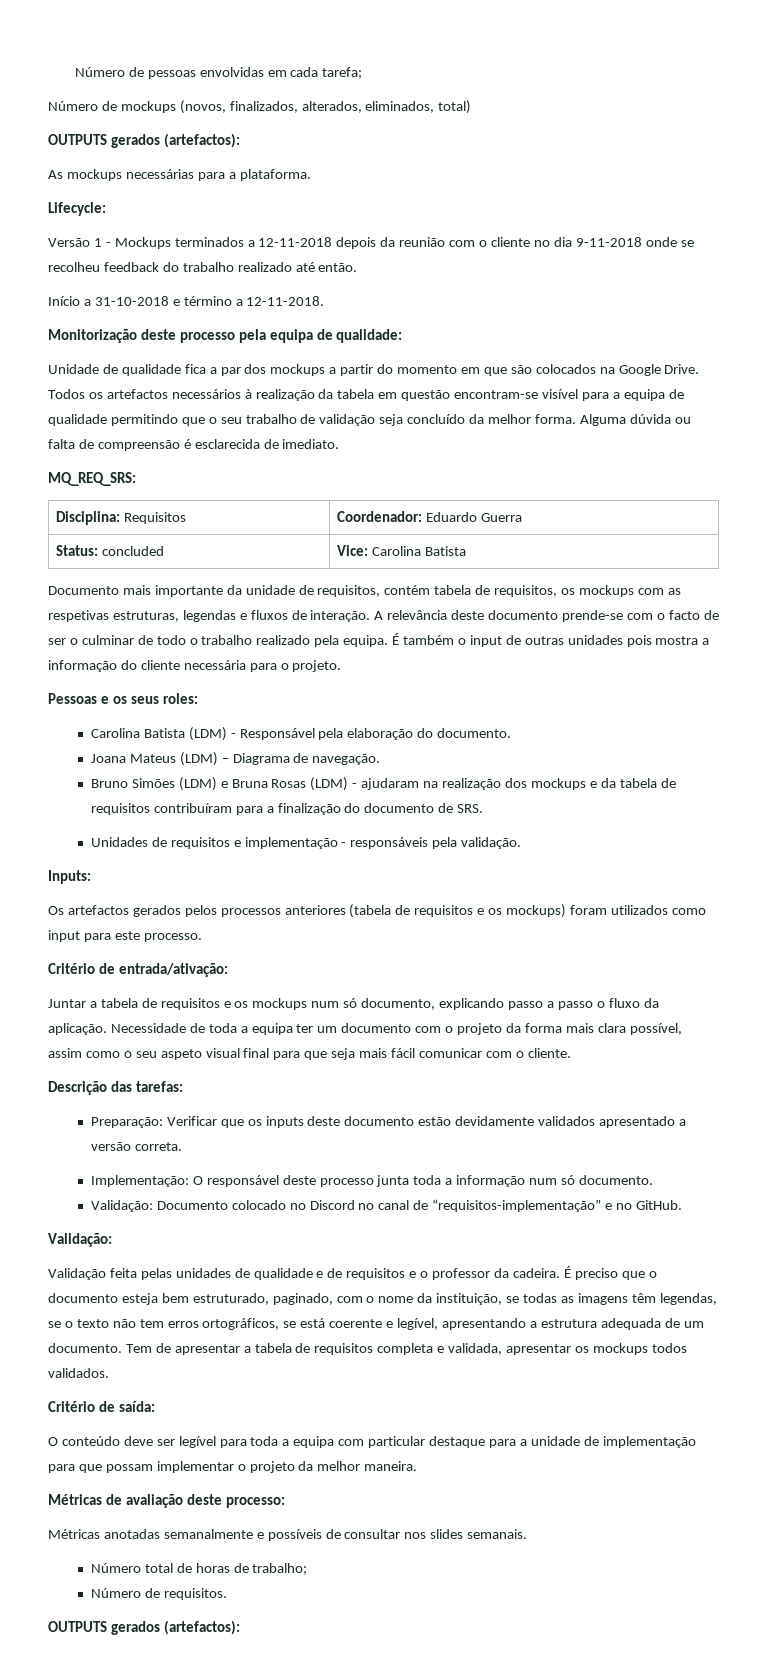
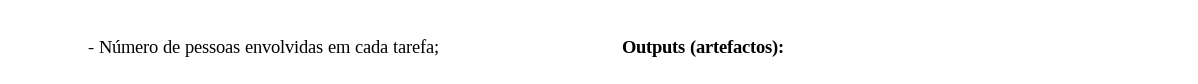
(74, 72) none -> [87,48,94,53] -
[48,100,472,114] [48,133,240,148] [48,169,311,181] [48,202,106,216] [48,237,694,249] [48,262,358,272] [48,296,325,306] [48,329,403,343] [48,364,700,376] [48,389,684,401] [48,414,691,426] [48,439,340,451] [48,472,136,486] [55,511,186,525] [336,511,522,522] [55,545,164,556] [336,545,466,556] [48,585,681,597] [48,610,719,622] [48,633,710,647] [48,660,342,672] [48,693,198,704] [90,727,512,741] [90,752,381,766] [90,777,676,791] [90,803,484,815] [90,837,522,849] [48,870,91,884] [48,904,706,918] [48,930,202,942] [48,963,228,977] [48,998,659,1010] [48,1023,682,1035] [48,1048,571,1060] [48,1081,183,1095] [90,1116,686,1128] [90,1142,182,1151] [90,1175,653,1187] [90,1199,682,1212] [48,1233,112,1247] [48,1266,657,1280] [48,1293,717,1305] [48,1318,704,1330] [48,1343,687,1355] [48,1368,109,1378] [48,1401,155,1412] [48,1436,696,1448] [48,1461,418,1473] [48,1494,285,1508] [48,1529,528,1541] [90,1563,308,1575] [90,1588,227,1600] [48,1621,160,1635] Número de mockups (novos, finalizados, alterados, eliminados, total) // OUTPUTS gerados (artefactos): // As mockups necessárias para a plataforma. // Lifecycle: // Versão 1 - Mockups terminados a 12-11-2018 depois da reunião com o cliente no dia 9-11-2018 onde se recolheu feedback do trabalho realizado até então. // Início a 31-10-2018 e término a 12-11-2018. // Monitorização deste processo pela equipa de qualidade: // Unidade de qualidade fica a par dos mockups a partir do momento em que são colocados na Google Drive. Todos os artefactos necessários à realização da tabela em questão encontram-se visível para a equipa de qualidade permitindo que o seu trabalho de validação seja concluído da melhor forma. Alguma dúvida ou falta de compreensão é esclarecida de imediato. // MQ_REQ_SRS: // Disciplina: Requisitos | Coordenador: Eduardo Guerra // Status: concluded | Vice: Carolina Batista // Documento mais importante da unidade de requisitos, contém tabela de requisitos, os mockups com as respetivas estruturas, legendas e fluxos de interação. A relevância deste documento prende-se com o facto de ser o culminar de todo o trabalho realizado pela equipa. É também o input de outras unidades pois mostra a informação do cliente necessária para o projeto. // Pessoas e os seus roles: // Carolina Batista (LDM) - Responsável pela elaboração do documento. // Joana Mateus (LDM) – Diagrama de navegação. // Bruno Simões (LDM) e Bruna Rosas (LDM) - ajudaram na realização dos mockups e da tabela de requisitos contribuíram para a finalização do documento de SRS. // Unidades de requisitos e implementação - responsáveis pela validação. // Inputs: // Os artefactos gerados pelos processos anteriores (tabela de requisitos e os mockups) foram utilizados como input para este processo. // Critério de entrada/ativação: // Juntar a tabela de requisitos e os mockups num só documento, explicando passo a passo o fluxo da aplicação. Necessidade de toda a equipa ter um documento com o projeto da forma mais clara possível, assim como o seu aspeto visual final para que seja mais fácil comunicar com o cliente. // Descrição das tarefas: // Preparação: Verificar que os inputs deste documento estão devidamente validados apresentado a versão correta. // Implementação: O responsável deste processo junta toda a informação num só documento. // Validação: Documento colocado no Discord no canal de “requisitos-implementação” e no GitHub. // Validação: // Validação feita pelas unidades de qualidade e de requisitos e o professor da cadeira. É preciso que o documento esteja bem estruturado, paginado, com o nome da instituição, se todas as imagens têm legendas, se o texto não tem erros ortográficos, se está coerente e legível, apresentando a estrutura adequada de um documento. Tem de apresentar a tabela de requisitos completa e validada, apresentar os mockups todos validados. // Critério de saída: // O conteúdo deve ser legível para toda a equipa com particular destaque para a unidade de implementação para que possam implementar o projeto da melhor maneira. // Métricas de avaliação deste processo: // Métricas anotadas semanalmente e possíveis de consultar nos slides semanais. // Número total de horas de trabalho; // Número de requisitos. // OUTPUTS gerados -> [622,41,685,57] Outputs

